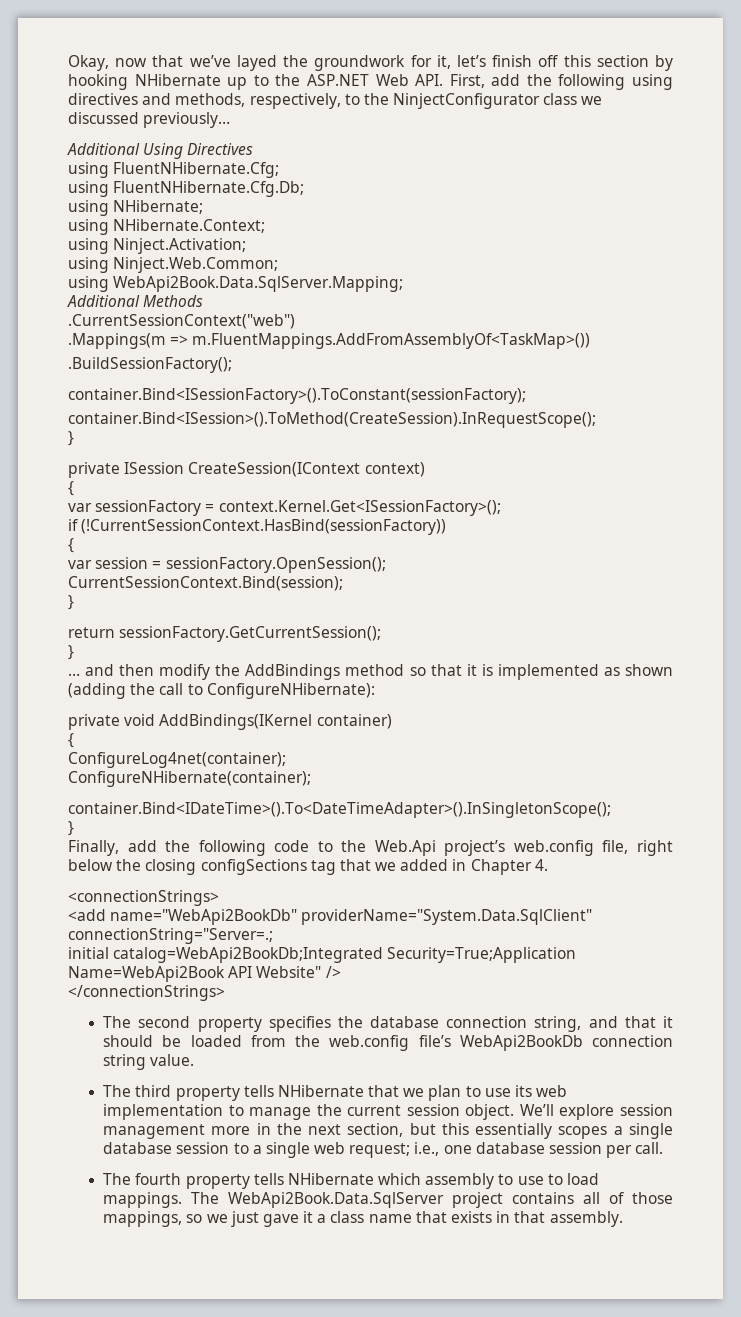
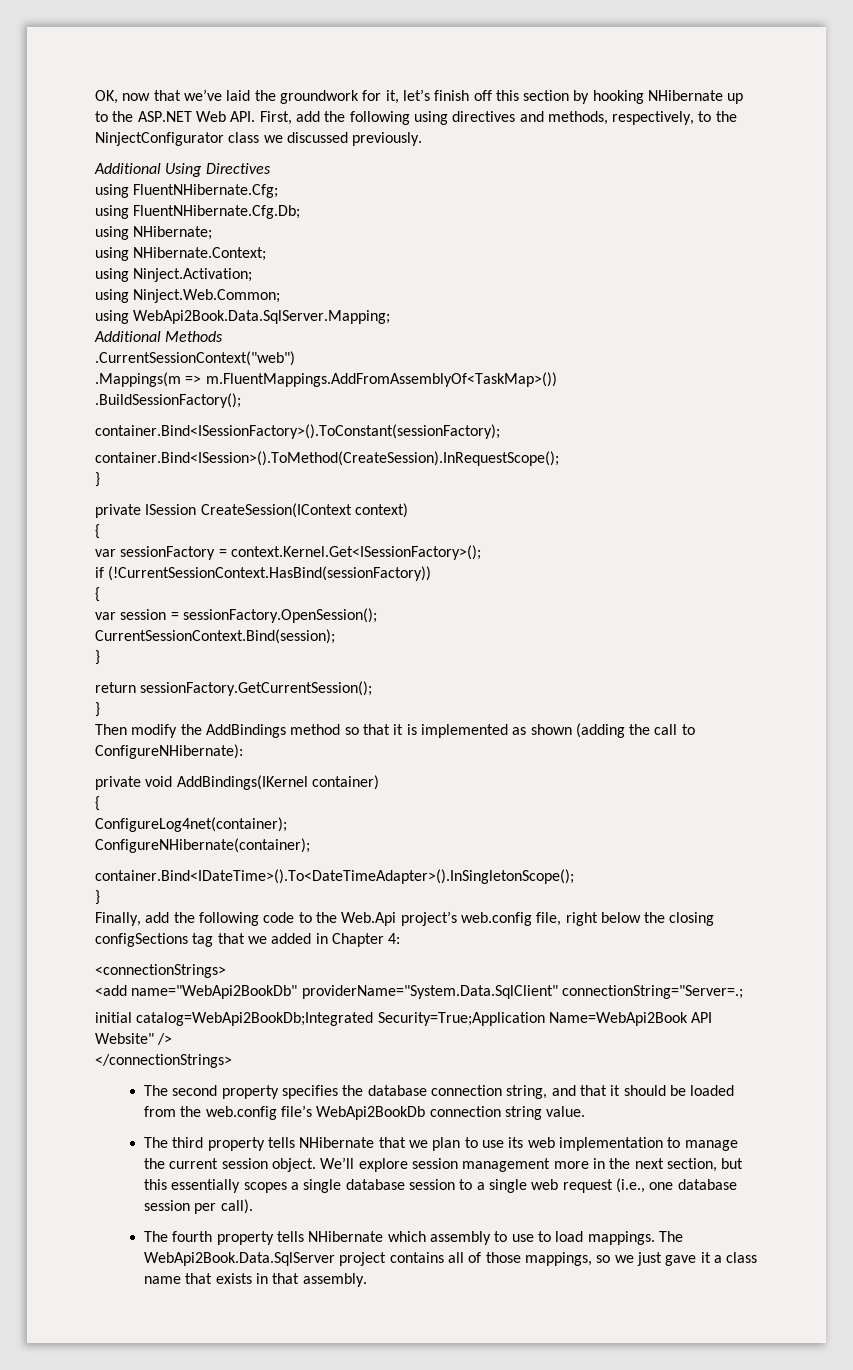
[68,55,109,71] Okay, -> [95,90,118,104] OK,
[236,55,277,71] layed -> [226,90,251,101] laid
[143,112,231,128] previously… -> [352,132,423,146] previously.
[68,664,155,676] … and then -> [95,724,127,735] Then
[534,859,548,871] 4. -> [388,933,401,944] 4:
[349,1142,440,1158] request; i.e., -> [562,1178,646,1193] request (i.e.,
[635,1142,664,1154] call. -> [220,1199,253,1214] call).

